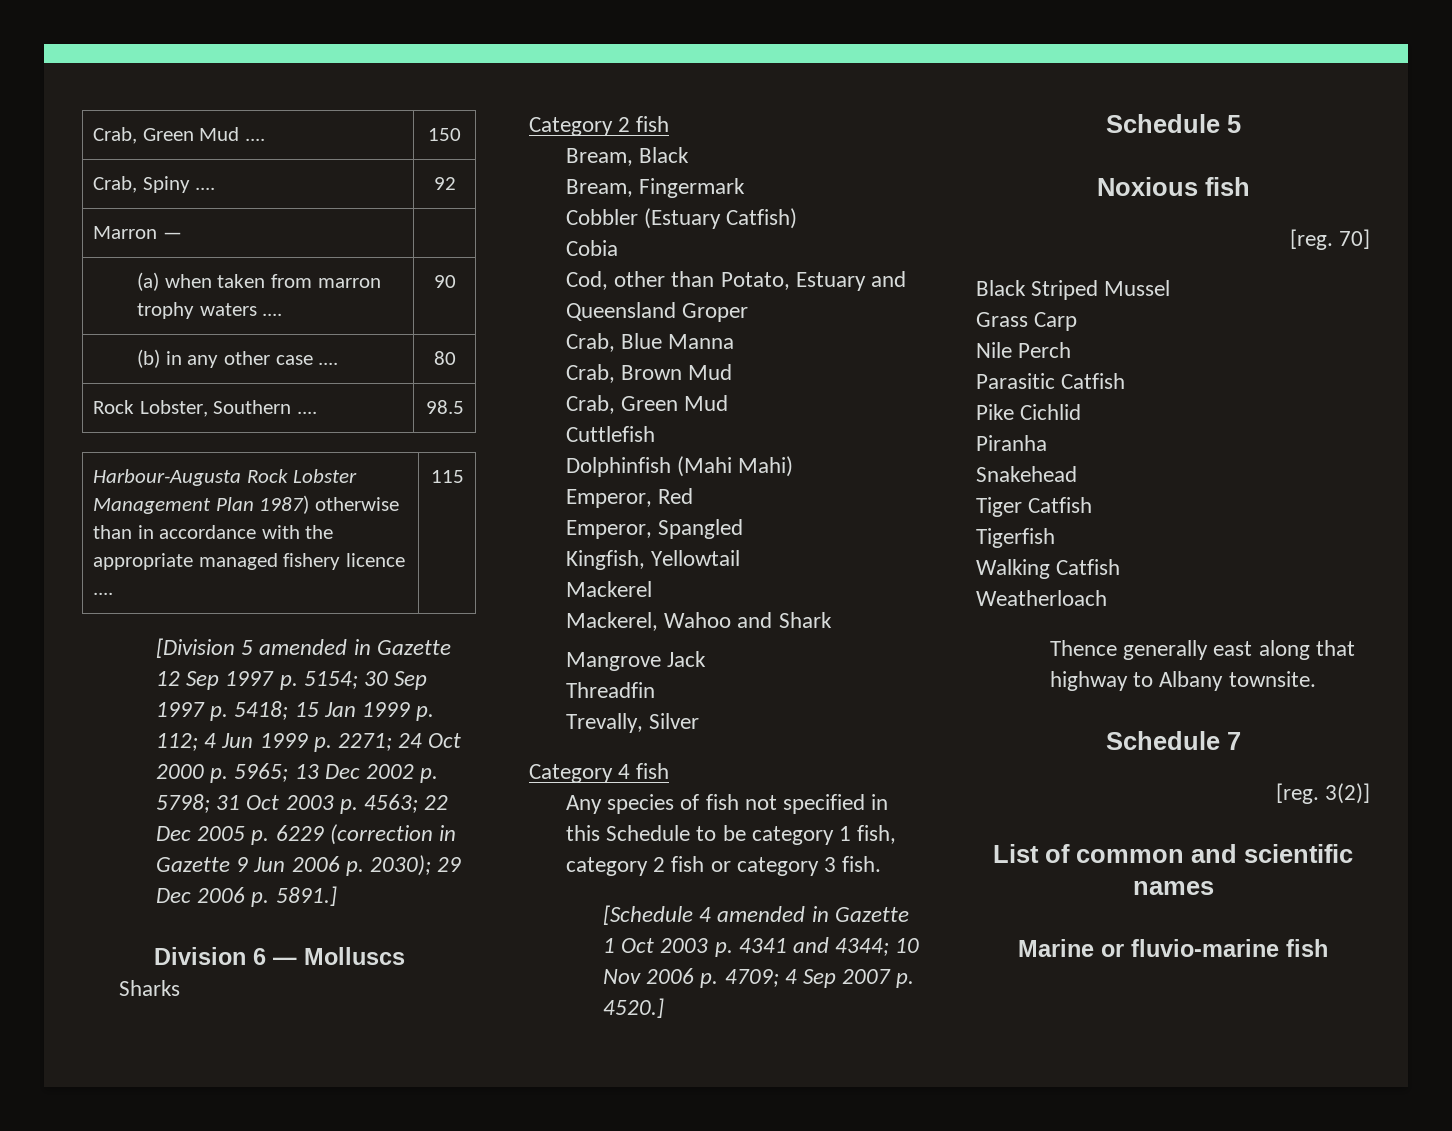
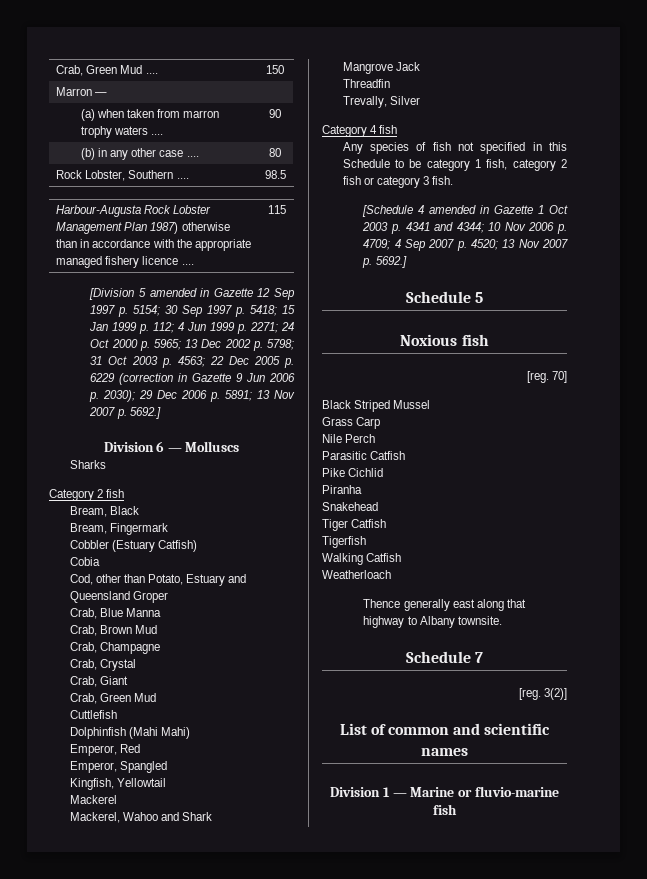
[93,176,216,193] [433,177,456,190] // Crab, Spiny .... | 92 -> (284, 69) none
[275,886,337,906] 5891.] -> [225,390,295,401] [89,407,161,419] 5891; 13 Nov 2007 p. 5692.]
(733, 372) none -> [69,642,160,654] [69,659,136,671] [69,676,128,687] // Crab, Champagne // Crab, Crystal // Crab, Giant
[602,998,664,1018] 4520.] -> [471,239,568,250] [362,256,407,268] 4520; 13 Nov 2007 p. 5692.]
(1214, 888) none -> [330,787,407,797] Division 1 —

